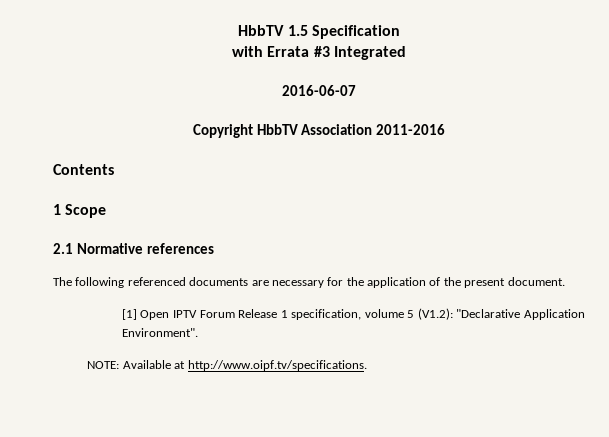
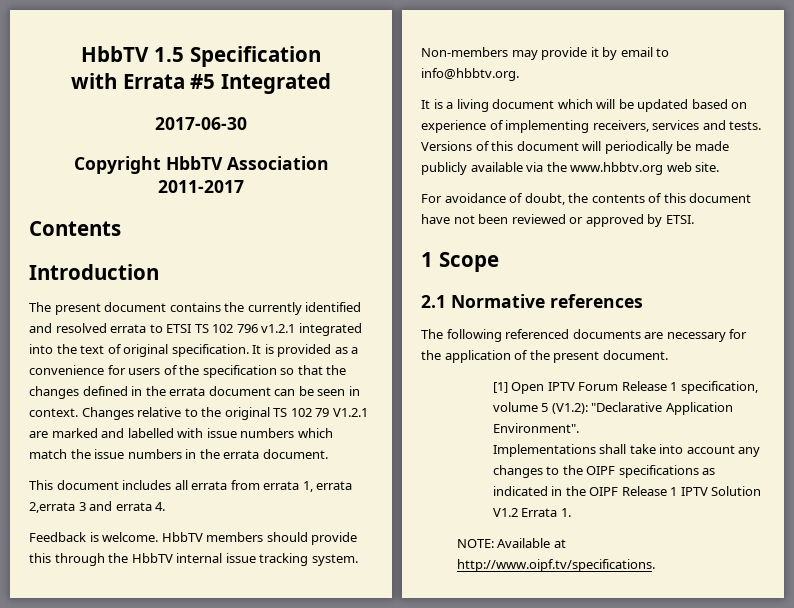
[313,46,330,57] #3 -> [190,74,216,89] #5
[282,85,356,96] 2016-06-07 -> [155,117,247,130] 2017-06-30
[376,124,446,135] 2011-2016 -> [158,180,244,193] 2011-2017
(114, 169) none -> [29,264,159,280] [29,302,362,315] [29,323,362,336] [29,344,359,357] [29,365,347,378] [29,386,360,399] [29,407,368,420] [29,428,333,438] [29,449,328,459] [29,480,353,492] [29,501,166,513] [29,532,358,545] [29,553,358,566] [421,47,670,60] [421,68,519,81] [421,99,748,112] [421,120,762,133] [421,141,729,154] [421,162,720,175] [421,193,752,205] [421,214,694,227] // Introduction // The present document contains the currently identified and resolved errata to ETSI TS 102 796 v1.2.1 integrated into the text of original specification. It is provided as a convenience for users of the specification so that the changes defined in the errata document can be seen in context. Changes relative to the original TS 102 79 V1.2.1 are marked and labelled with issue numbers which match the issue numbers in the errata document. // This document includes all errata from errata 1, errata 2,errata 3 and errata 4. // Feedback is welcome. HbbTV members should provide this through the HbbTV internal issue tracking system. Non-members may provide it by email to info@hbbtv.org. // It is a living document which will be updated based on experience of implementing receivers, services and tests. Versions of this document will periodically be made publicly available via the www.hbbtv.org web site. // For avoidance of doubt, the contents of this document have not been reviewed or approved by ETSI.
(198, 332) none -> [492,444,761,457] [492,465,716,478] [492,486,762,496] [492,508,571,517] // Implementations shall take into account any changes to the OIPF specifications as indicated in the OIPF Release 1 IPTV Solution V1.2 Errata 1.

